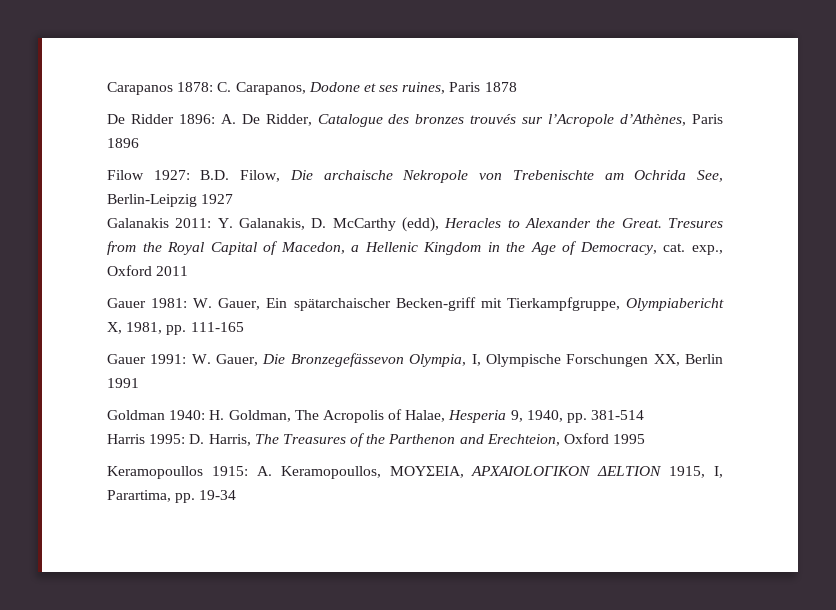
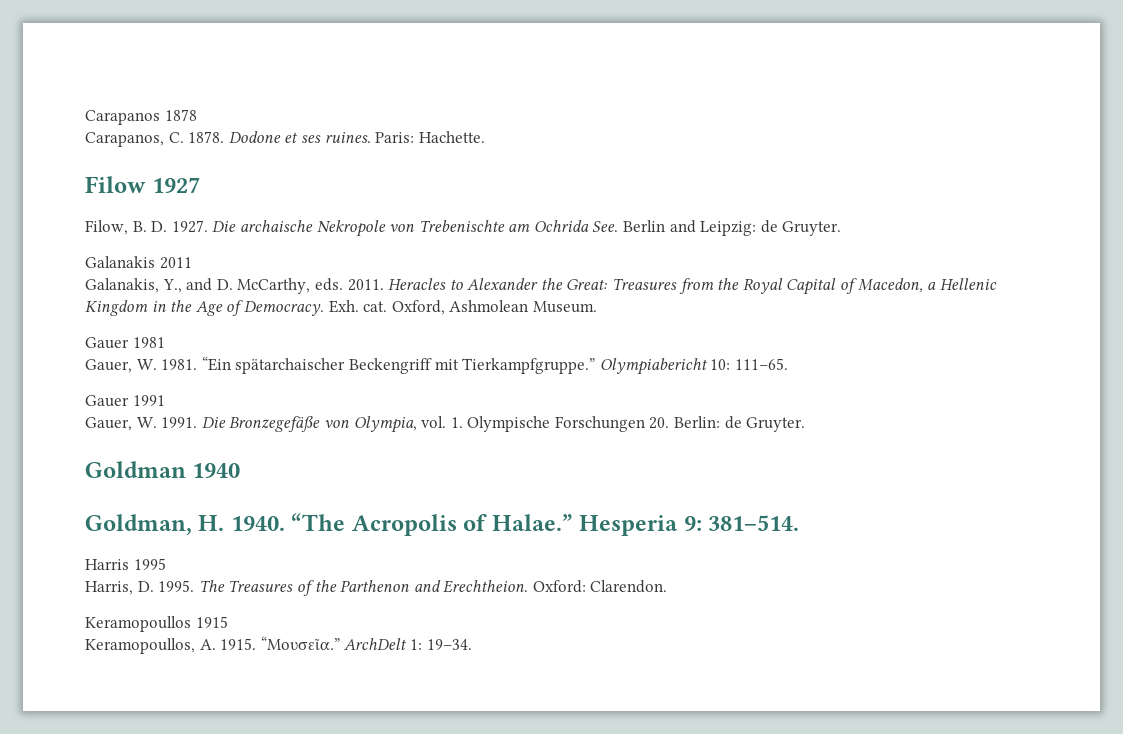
[177,82,517,95] [107,114,723,127] [107,138,139,148] [107,170,281,182] 1878: C. Carapanos, Dodone et ses ruines, Paris 1878 // De Ridder 1896: A. De Ridder, Catalogue des bronzes trouvés sur l’Acropole d’Athènes, Paris 1896 // Filow 1927: B.D. Filow, -> [164,109,197,121] [85,131,485,147] [85,176,201,193] [85,220,208,235] 1878 // Carapanos, C. 1878. Dodone et ses ruines. Paris: Hachette. // Filow 1927 // Filow, B. D. 1927.
[697,170,724,182] [107,194,234,207] [107,217,439,232] See, Berlin-Leipzig 1927 // Galanakis 2011: Y. Galanakis, D. McCarthy (edd), -> [592,220,842,236] [85,256,192,269] [85,278,384,294] See. Berlin and Leipzig: de Gruyter. // Galanakis 2011 // Galanakis, Y., and D. McCarthy, eds. 2011.
[621,218,723,228] Great. Tresures -> [566,278,678,290] Great: Treasures
[579,242,724,255] [107,265,189,276] [107,297,724,311] [107,322,244,335] [107,353,724,367] [107,378,139,388] [107,409,645,423] [107,434,251,446] Democracy, cat. exp., Oxford 2011 // Gauer 1981: W. Gauer, Ein spätarchaischer Becken-griff mit Tierkampfgruppe, Olympiabericht X, 1981, pp. 111-165 // Gauer 1991: W. Gauer, Die Bronzegefässevon Olympia, I, Olympische Forschungen XX, Berlin 1991 // Goldman 1940: H. Goldman, The Acropolis of Halae, Hesperia 9, 1940, pp. 381-514 // Harris 1995: D. Harris, -> [243,300,597,316] [85,337,165,349] [85,356,788,375] [85,395,165,407] [85,416,806,433] [85,461,241,478] [85,513,800,536] [85,558,166,570] [85,580,195,595] Democracy. Exh. cat. Oxford, Ashmolean Museum. // Gauer 1981 // Gauer, W. 1981. “Ein spätarchaischer Beckengriff mit Tierkampfgruppe.” Olympiabericht 10: 111–65. // Gauer 1991 // Gauer, W. 1991. Die Bronzegefäße von Olympia, vol. 1. Olympische Forschungen 20. Berlin: de Gruyter. // Goldman 1940 // Goldman, H. 1940. “The Acropolis of Halae.” Hesperia 9: 381–514. // Harris 1995 // Harris, D. 1995.
[486,433,646,446] [107,466,723,479] [107,490,237,503] Erechteion, Oxford 1995 // Keramopoullos 1915: A. Keramopoullos, ΜΟΥΣΕΙΑ, APXAIOLOΓIKON ΔELTION 1915, I, Parartima, pp. 19-34 -> [443,580,668,593] [85,616,228,632] [85,636,472,654] Erechtheion. Oxford: Clarendon. // Keramopoullos 1915 // Keramopoullos, A. 1915. “Μουσεῖα.” ArchDelt 1: 19–34.

